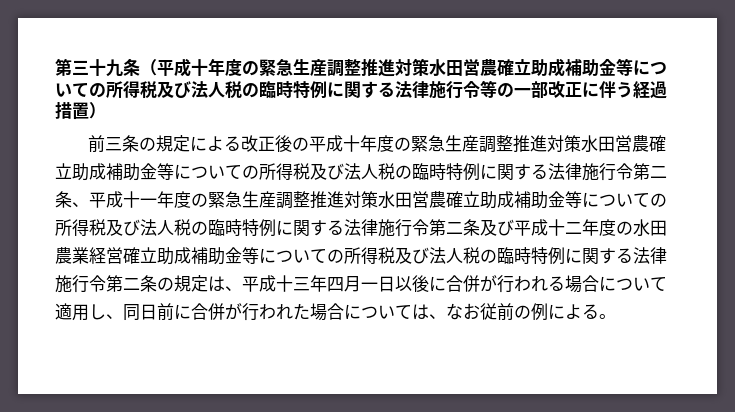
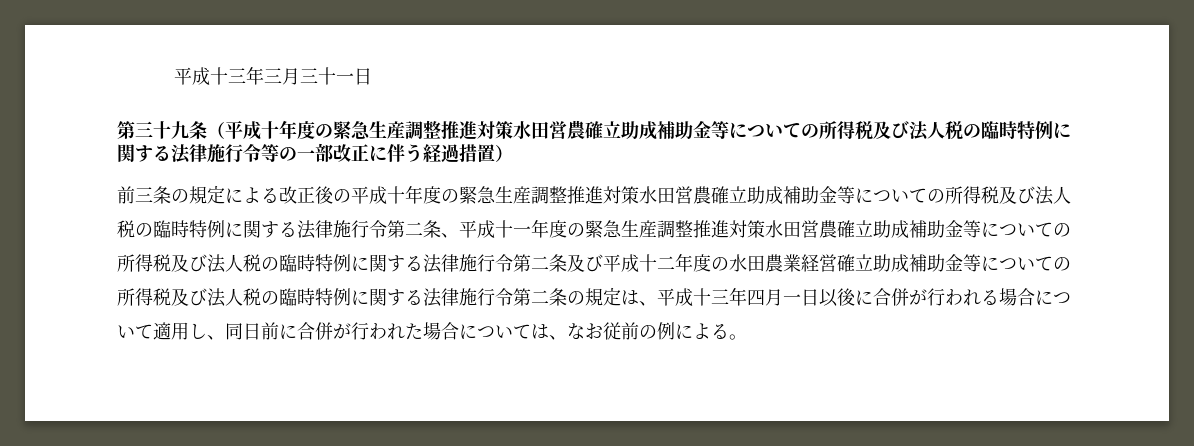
(55, 67) none -> [174,66,373,85] 平成十三年三月三十一日 //

